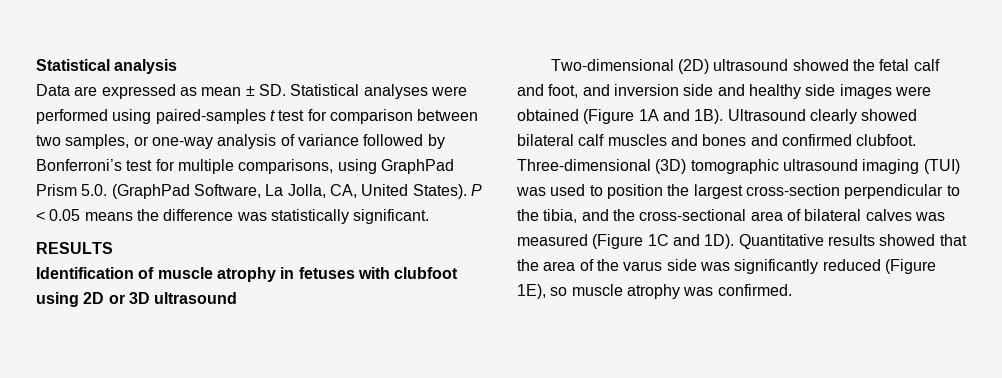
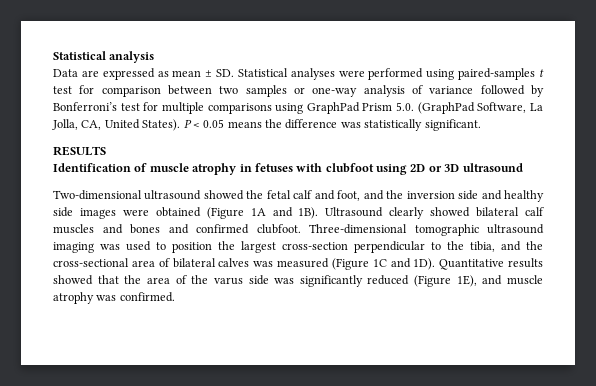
[65,134,130,149] samples, -> [245,85,287,97] samples
[238,159,334,174] comparisons, -> [207,103,272,114] comparisons
[677,59,709,74] (2D) -> (142, 195) none
(610, 90) none -> [386,190,404,199] the
[655,159,687,174] (3D) -> (407, 229) none
[923,159,960,174] (TUI) -> (94, 247) none
[550,287,568,296] so -> [482,275,503,285] and

